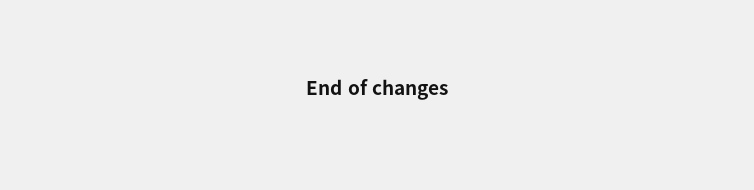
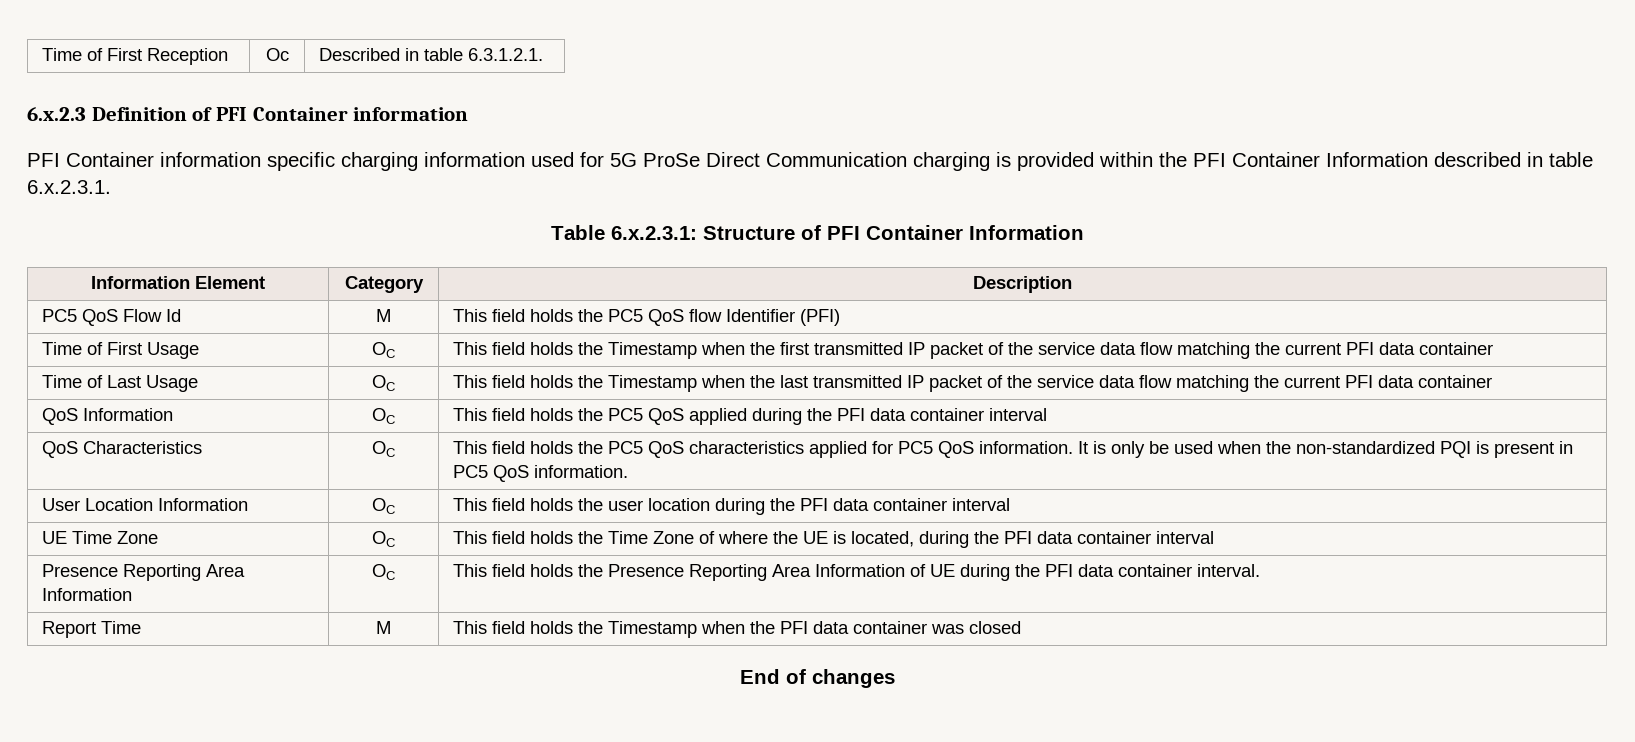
(306, 87) none -> [42,48,229,65] [265,48,289,61] [319,48,544,61] [27,107,469,121] [27,152,1593,171] [27,180,111,194] [551,225,1084,240] [91,276,265,289] [344,276,424,293] [973,276,1072,293] [42,309,182,326] [376,309,391,322] [453,309,841,326] [42,342,200,359] [372,342,395,358] [453,342,1494,359] [42,375,199,392] [372,375,395,391] [453,375,1493,392] [42,408,174,425] [372,408,395,424] [453,408,1048,425] [42,441,203,458] [372,441,395,457] [453,441,1574,458] [453,465,629,482] [42,498,249,511] [372,498,395,514] [453,498,1011,515] [42,531,159,544] [372,531,395,547] [453,531,1215,548] [42,564,246,581] [42,588,133,601] [372,564,395,580] [453,564,1261,581] [42,621,142,638] [376,621,391,634] [453,621,1022,638] Time of First Reception | Oc | Described in table 6.3.1.2.1. // 6.x.2.3 Definition of PFI Container information // PFI Container information specific charging information used for 5G ProSe Direct Communication charging is provided within the PFI Container Information described in table 6.x.2.3.1. // Table 6.x.2.3.1: Structure of PFI Container Information // Information Element | Category | Description // PC5 QoS Flow Id | M | This field holds the PC5 QoS flow Identifier (PFI) // Time of First Usage | OC | This field holds the Timestamp when the first transmitted IP packet of the service data flow matching the current PFI data container // Time of Last Usage | OC | This field holds the Timestamp when the last transmitted IP packet of the service data flow matching the current PFI data container // QoS Information | OC | This field holds the PC5 QoS applied during the PFI data container interval // QoS Characteristics | OC | This field holds the PC5 QoS characteristics applied for PC5 QoS information. It is only be used when the non-standardized PQI is present in PC5 QoS information. // User Location Information | OC | This field holds the user location during the PFI data container interval // UE Time Zone | OC | This field holds the Time Zone of where the UE is located, during the PFI data container interval // Presence Reporting Area Information | OC | This field holds the Presence Reporting Area Information of UE during the PFI data container interval. // Report Time | M | This field holds the Timestamp when the PFI data container was closed //

